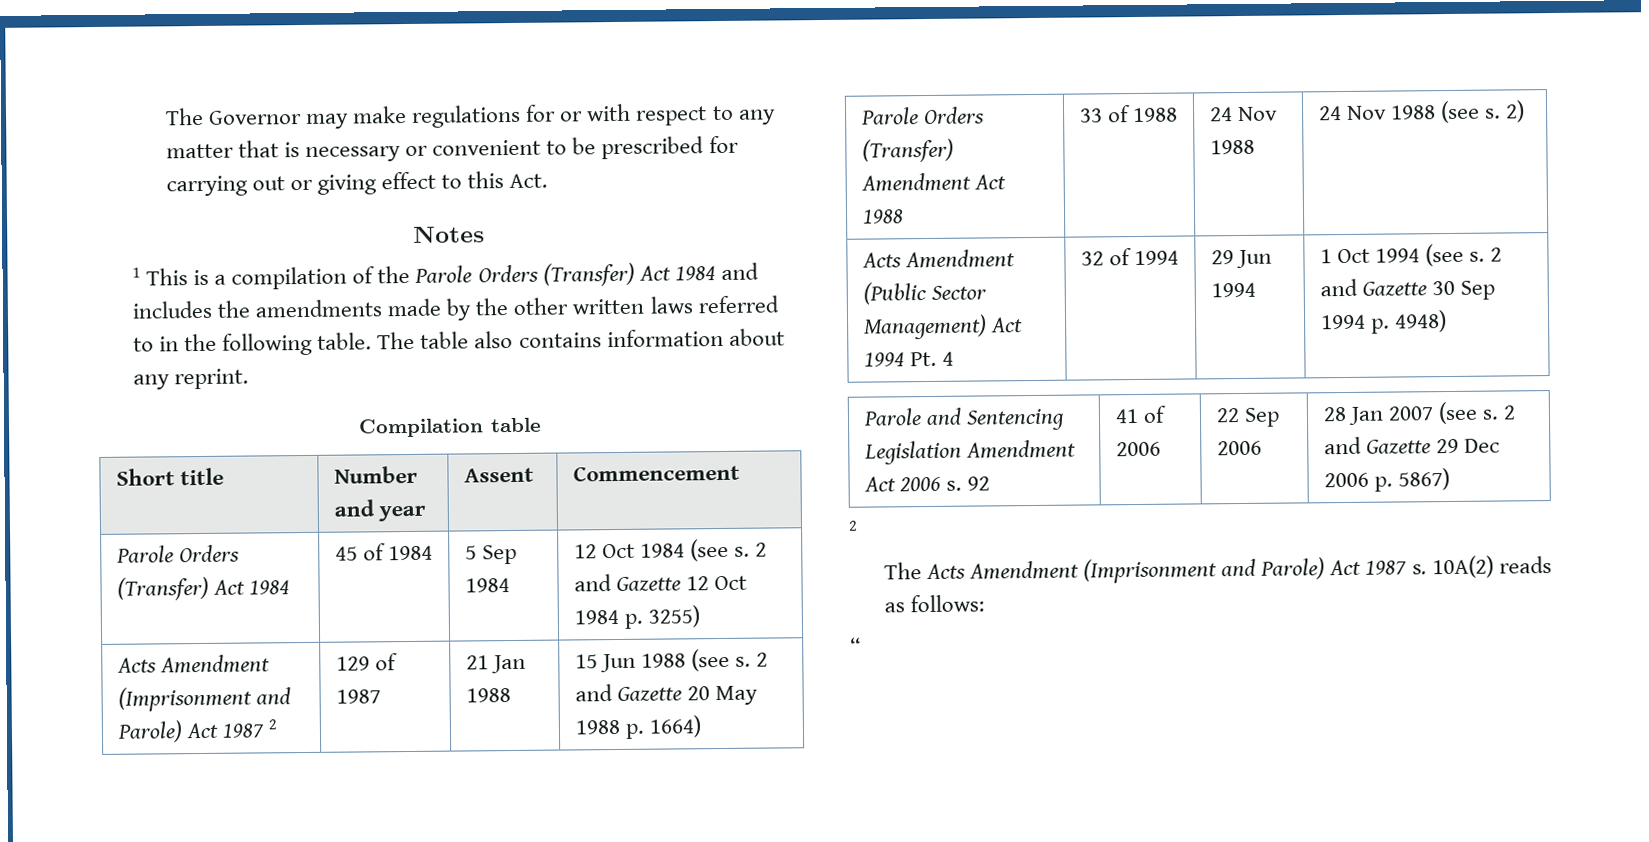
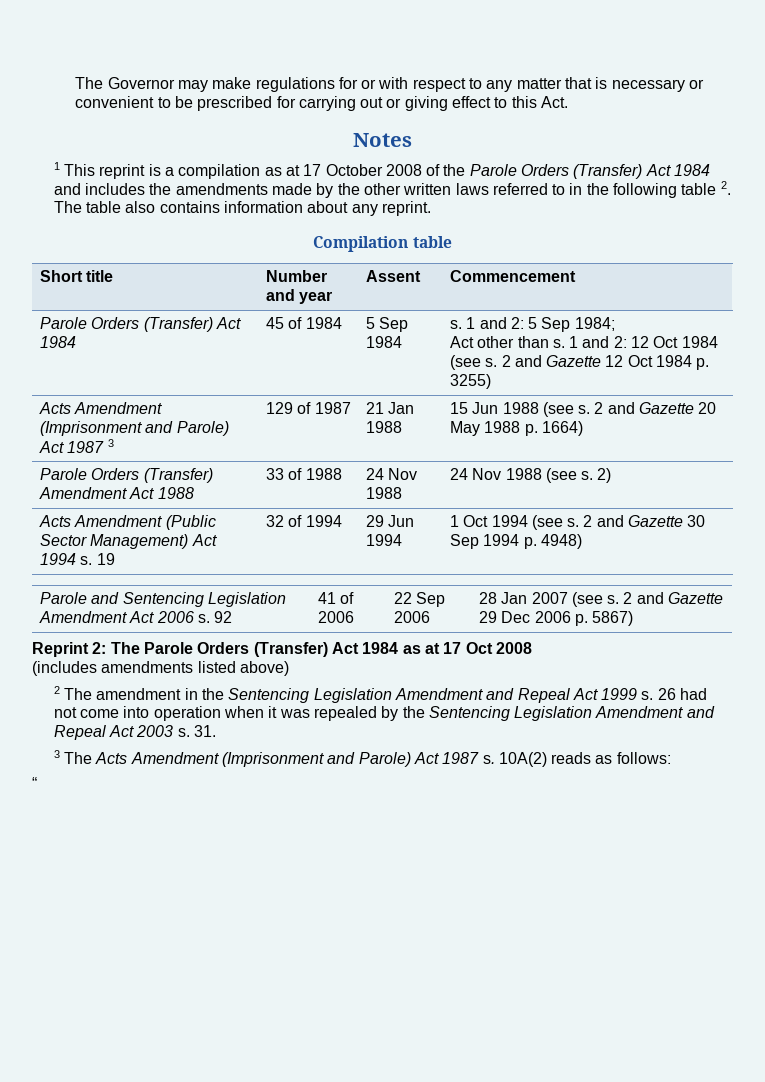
(189, 277) none -> [99,164,146,179] reprint
(348, 278) none -> [264,164,422,176] as at 17 October 2008
[317,332,373,350] table. -> [681,181,731,195] table 2.
(510, 585) none -> [449,317,615,332] [449,336,627,348] s. 1 and 2: 5 Sep 1984; // Act other than s. 1 and 2:
[268,719,278,730] 2 -> [107,439,114,447] 3
[909,351,955,367] Pt. 4 -> [80,553,115,565] s. 19
[848,520,858,531] 2 // -> [32,642,532,657] [32,661,289,676] [53,686,708,703] [53,706,715,721] [53,725,216,740] [53,750,60,758] Reprint 2: The Parole Orders (Transfer) Act 1984 as at 17 Oct 2008 // (includes amendments listed above) // 2 The amendment in the Sentencing Legislation Amendment and Repeal Act 1999 s. 26 had not come into operation when it was repealed by the Sentencing Legislation Amendment and Repeal Act 2003 s. 31. // 3

